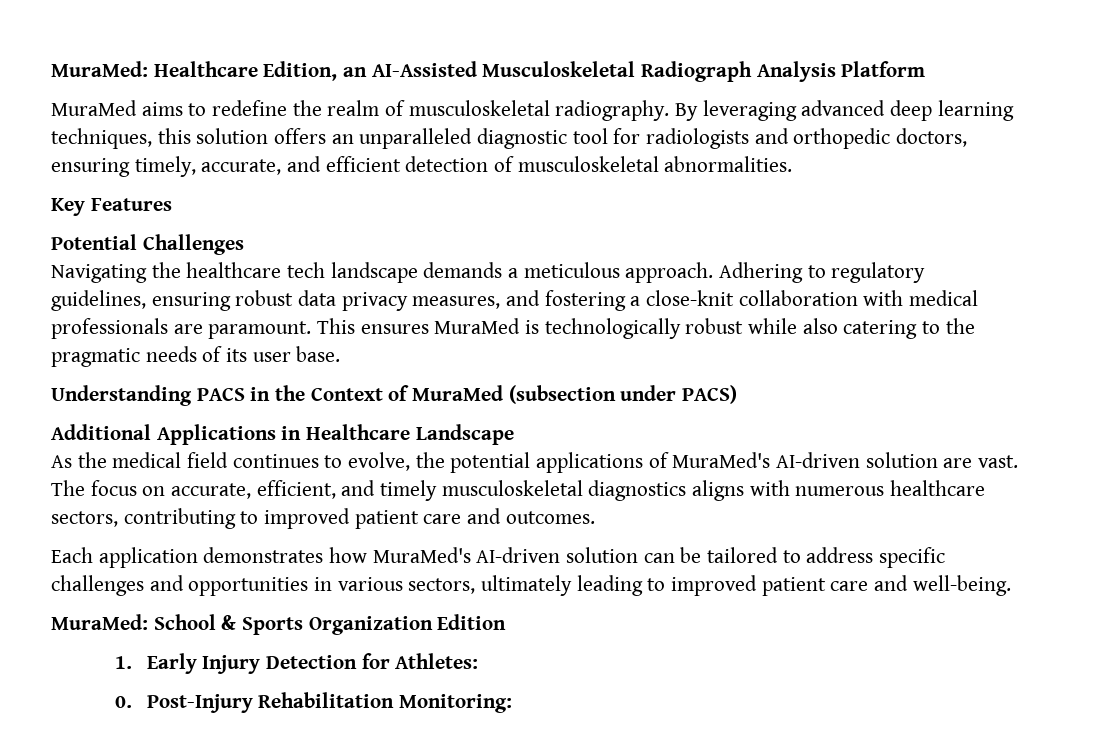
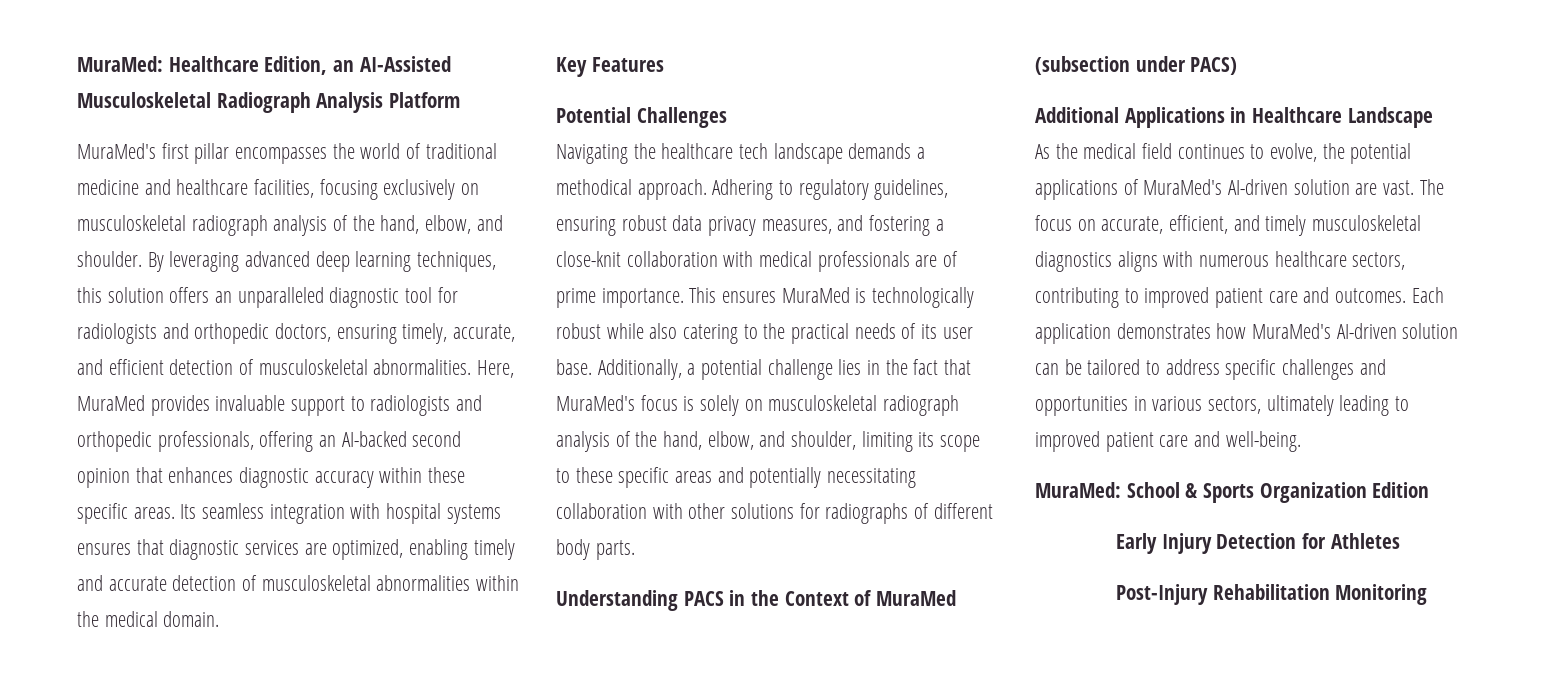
[51,100,670,121] MuraMed aims to redefine the realm of musculoskeletal radiography. -> [77,143,497,164] [77,179,480,200] [77,215,503,236] [77,251,142,267] MuraMed's first pillar encompasses the world of traditional medicine and healthcare facilities, focusing exclusively on musculoskeletal radiograph analysis of the hand, elbow, and shoulder.
(793, 164) none -> [477,360,515,378] [77,395,483,416] [77,431,462,452] [77,467,466,488] [77,503,501,524] [77,539,515,560] [77,575,520,591] [77,611,220,627] Here, MuraMed provides invaluable support to radiologists and orthopedic professionals, offering an AI-backed second opinion that enhances diagnostic accuracy within these specific areas. Its seamless integration with hospital systems ensures that diagnostic services are optimized, enabling timely and accurate detection of musculoskeletal abnormalities within the medical domain.
[523,262,620,278] meticulous -> [556,179,632,195] methodical
[208,321,312,339] paramount. -> [943,251,959,267] [556,288,684,308] of prime importance.
[51,348,140,367] pragmatic -> [791,323,850,344] practical
(341, 354) none -> [597,359,972,380] [556,395,960,416] [556,431,981,452] [556,467,917,488] [556,503,993,524] [556,539,635,560] Additionally, a potential challenge lies in the fact that MuraMed's focus is solely on musculoskeletal radiograph analysis of the hand, elbow, and shoulder, limiting its scope to these specific areas and potentially necessitating collaboration with other solutions for radiographs of different body parts.
(595, 517) // -> (1407, 295) none
[114,656,132,669] 1. -> (1430, 490) none
[395,653,479,669] [114,696,132,708] Athletes: // 0. -> [1330,533,1400,549] Athletes //
[399,694,513,713] Monitoring: -> [1335,584,1428,605] Monitoring

